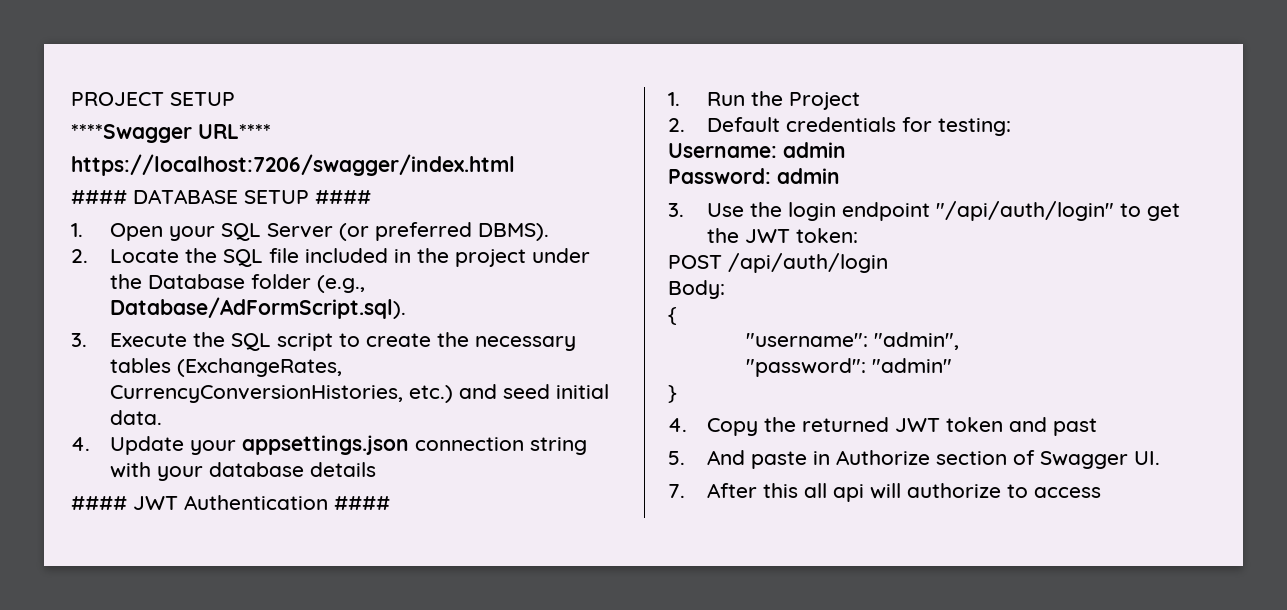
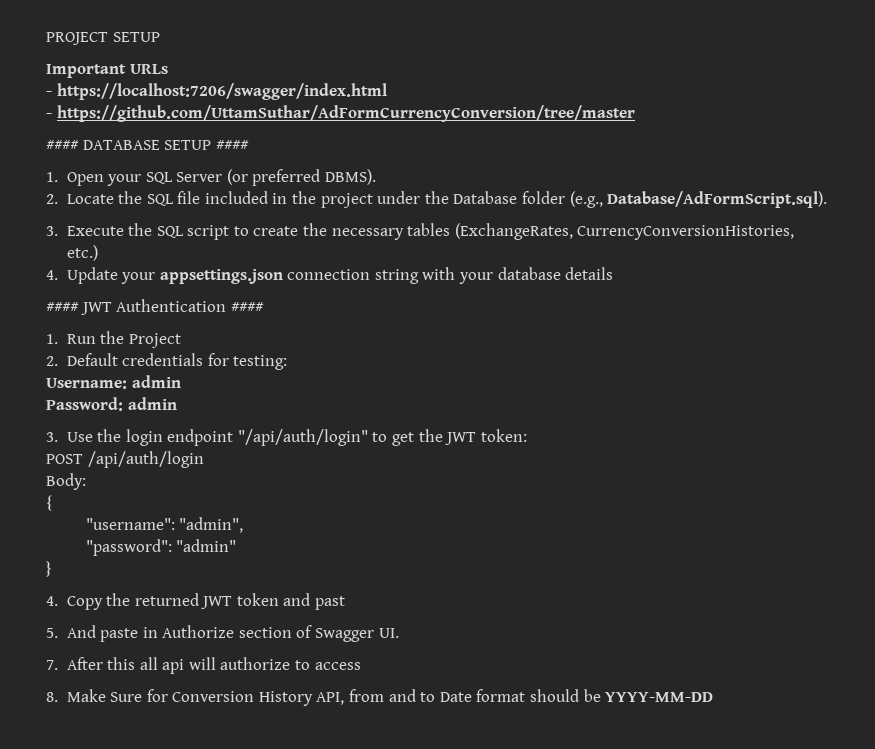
[71,124,271,143] ****Swagger URL**** // -> [46,64,168,78] [46,91,52,96] Important URLs // -
(515, 165) none -> [46,105,635,122] // - https://github.com/UttamSuthar/AdFormCurrencyConversion/tree/master
[458,384,609,399] [109,410,162,425] and seed initial data. -> (98, 253) none
(1101, 492) none -> [46,689,714,706] // 8. Make Sure for Conversion History API, from and to Date format should be YYYY-MM-DD

